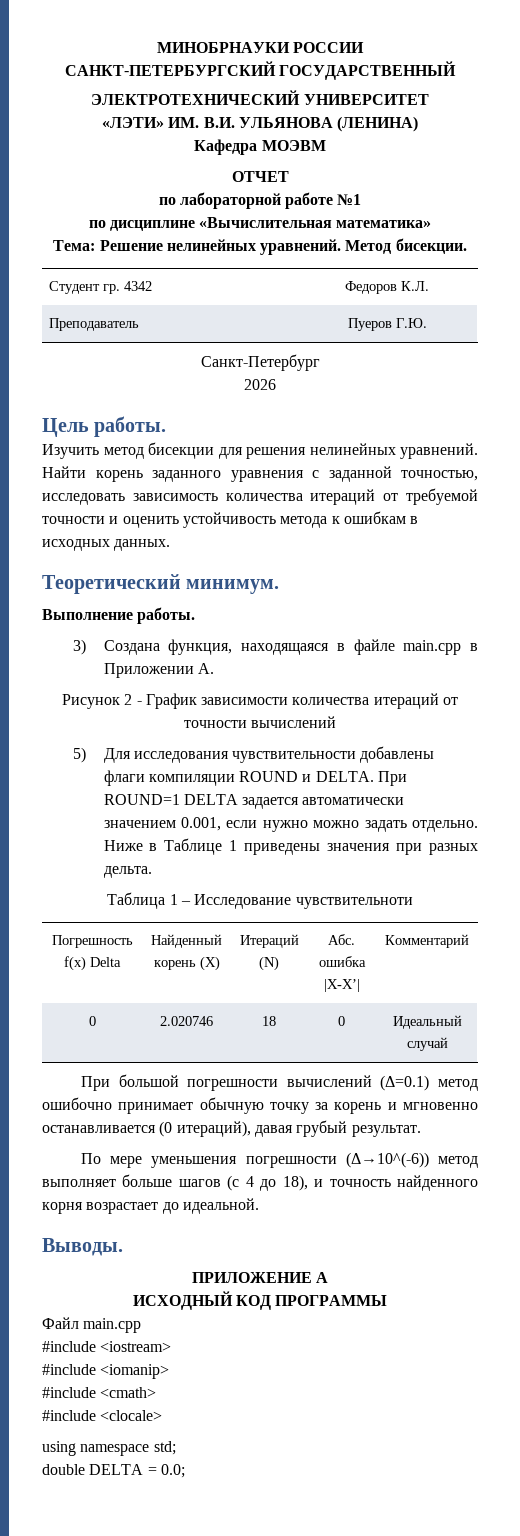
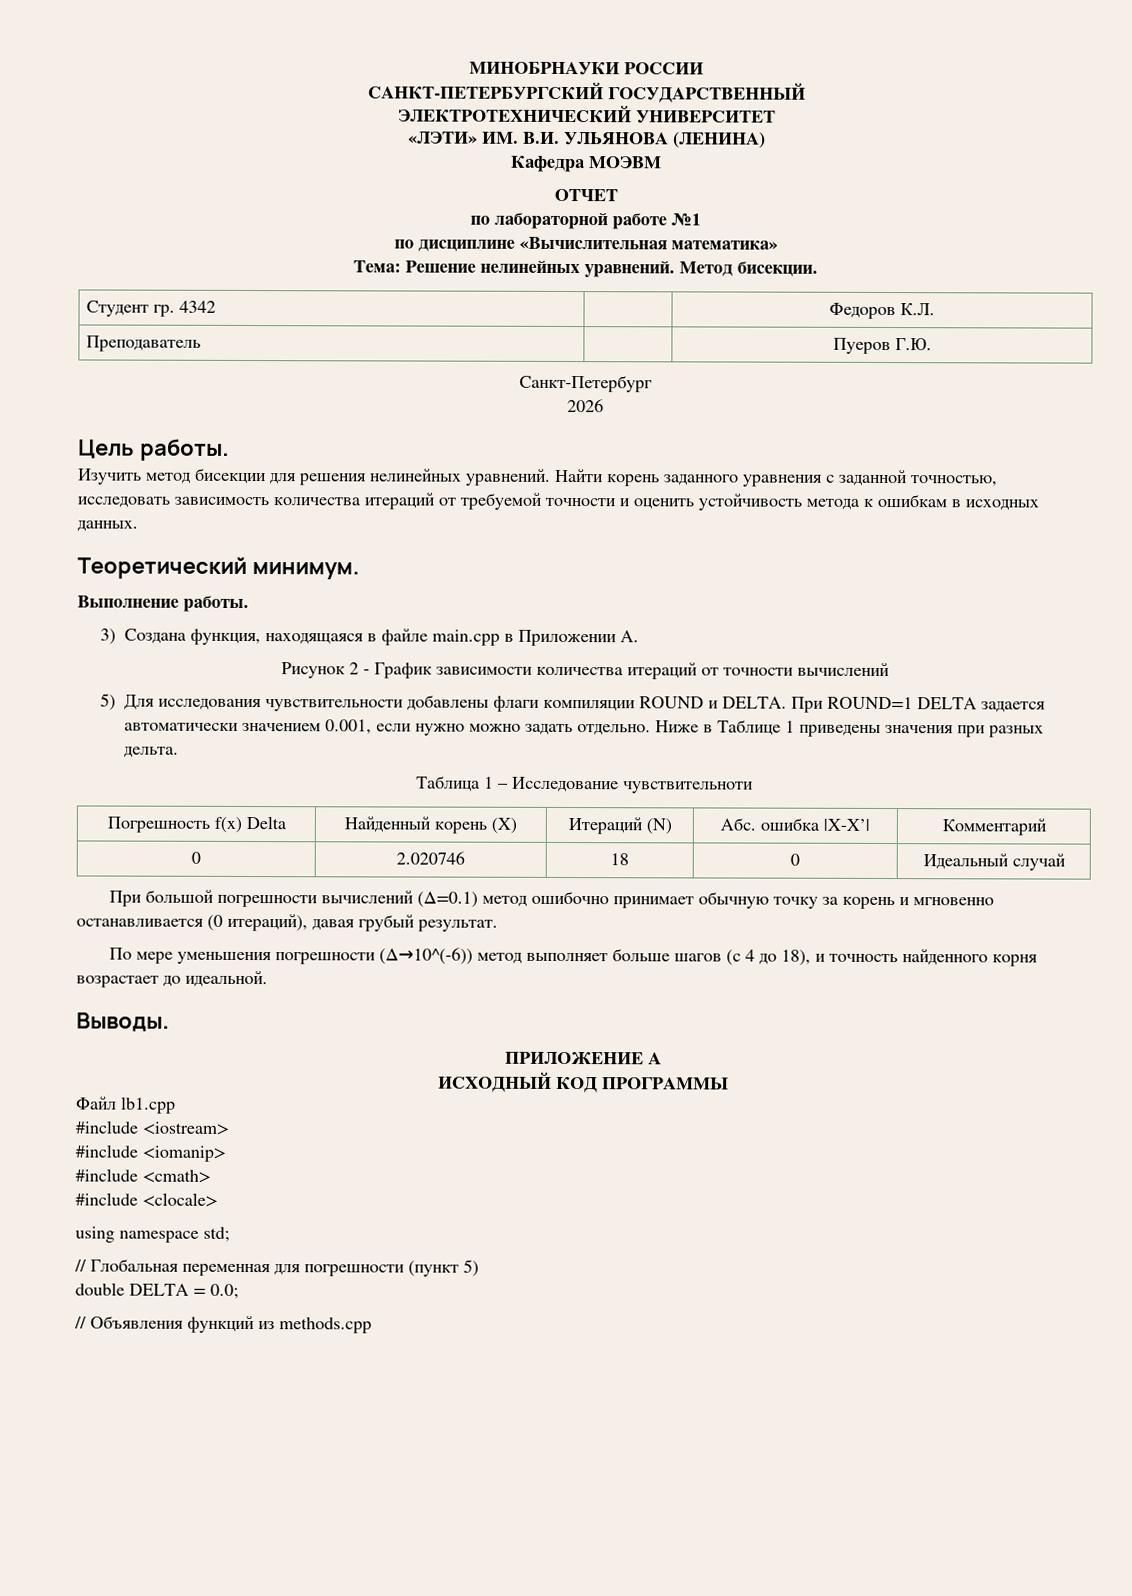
[83,1318,142,1333] main.cpp -> [121,1096,176,1114] lb1.cpp
(176, 1448) none -> [74,1258,479,1277] // // Глобальная переменная для погрешности (пункт 5)
(185, 1471) none -> [74,1315,372,1334] // // Объявления функций из methods.cpp

